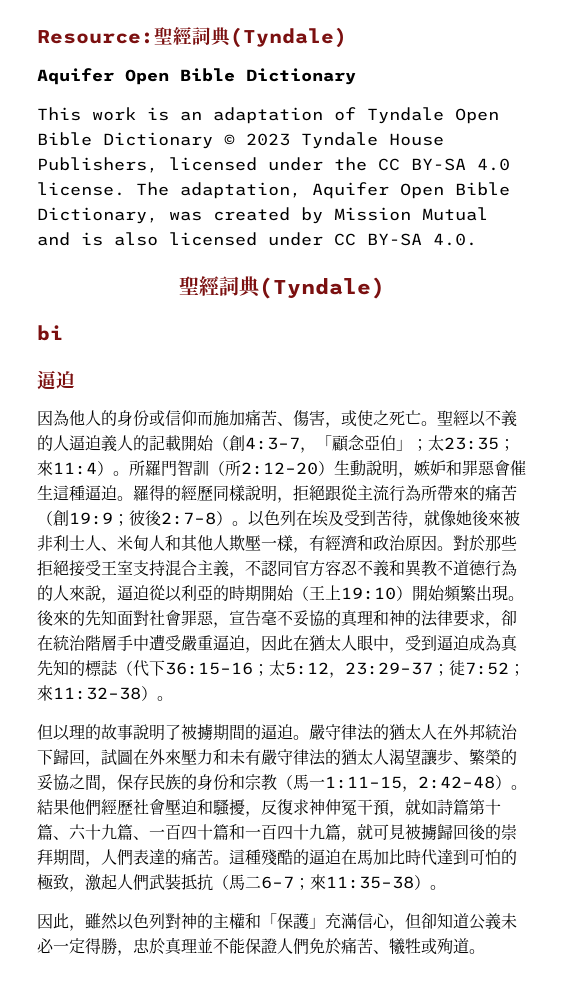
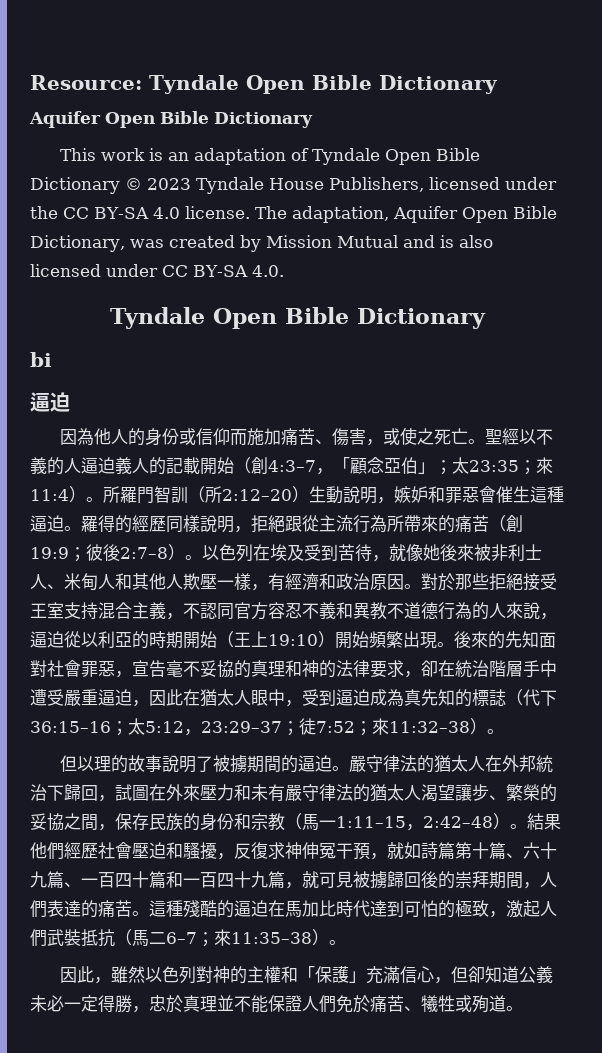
[154,27,347,48] 聖經詞典(Tyndale) -> [149,75,498,94] Tyndale Open Bible Dictionary
[179,276,385,299] 聖經詞典(Tyndale) -> [109,307,487,329] Tyndale Open Bible Dictionary

